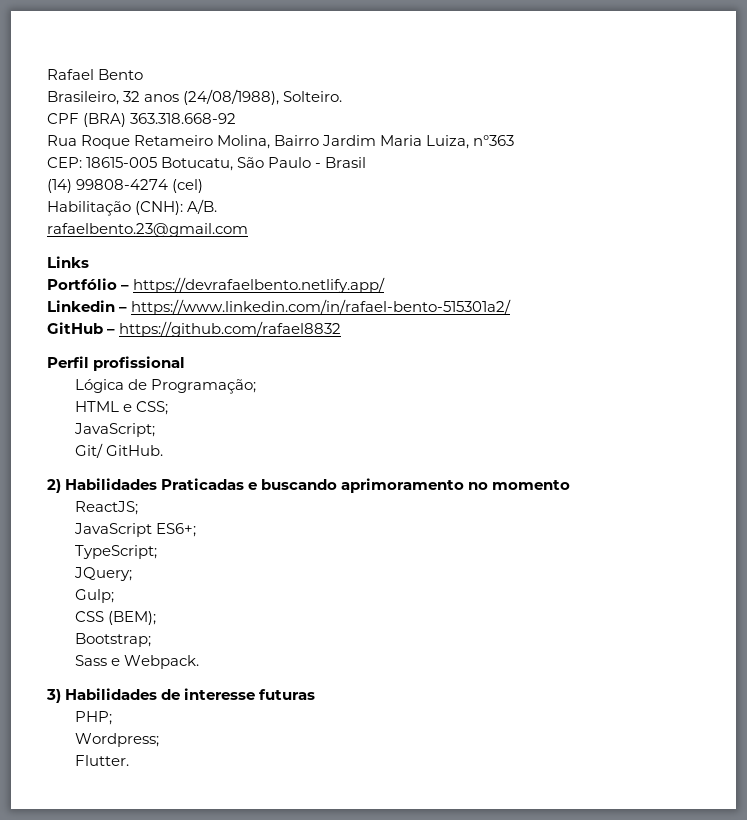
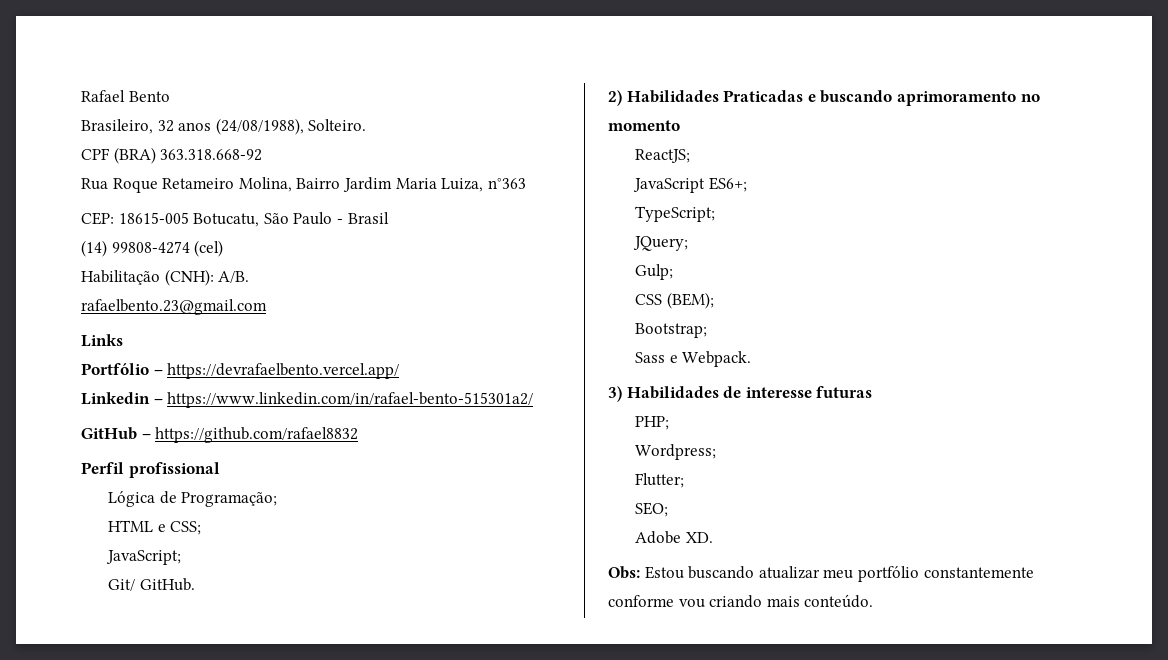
[133,277,386,293] https://devrafaelbento.netlify.app/ -> [167,363,400,379] https://devrafaelbento.vercel.app/
[74,755,129,766] Flutter. -> [635,473,685,488] [635,502,669,517] [635,531,713,544] [608,566,1034,582] [608,594,874,608] Flutter; // SEO; // Adobe XD. // Obs: Estou buscando atualizar meu portfólio constantemente conforme vou criando mais conteúdo.

